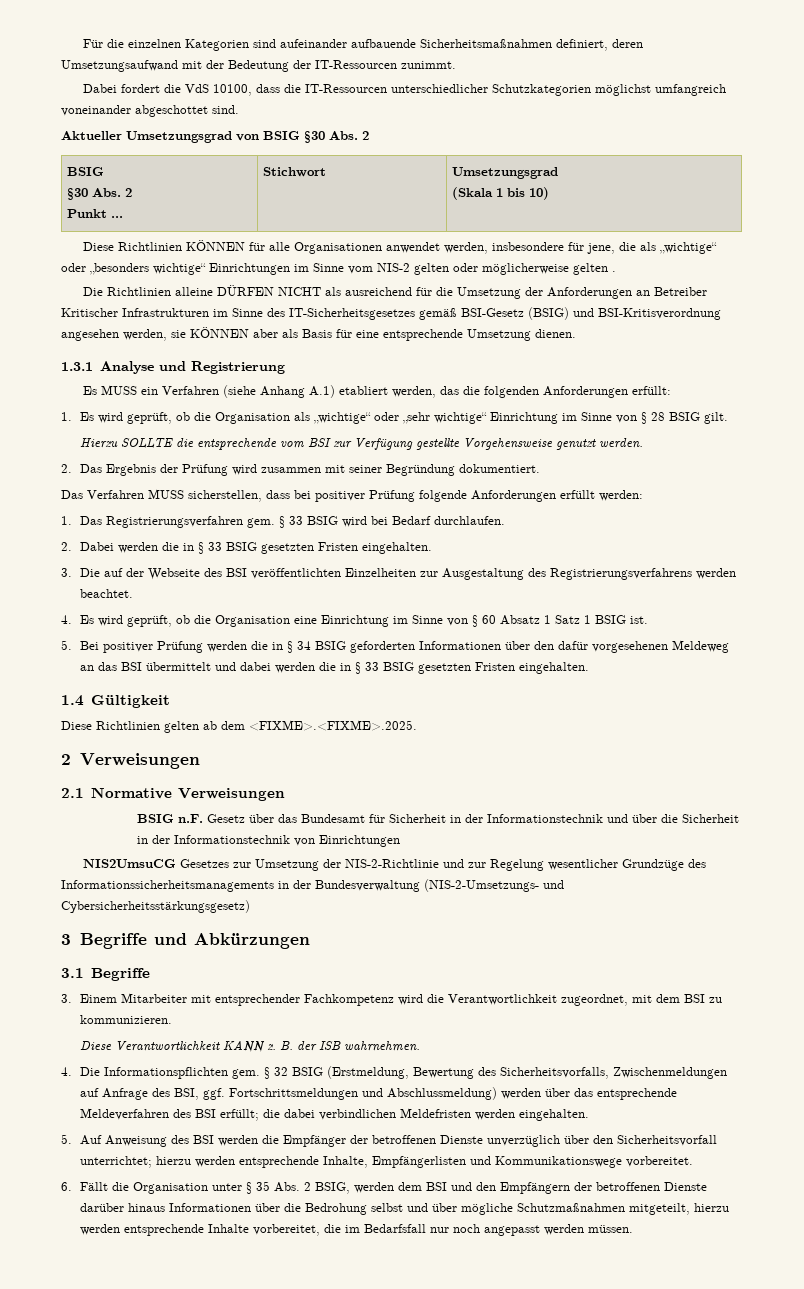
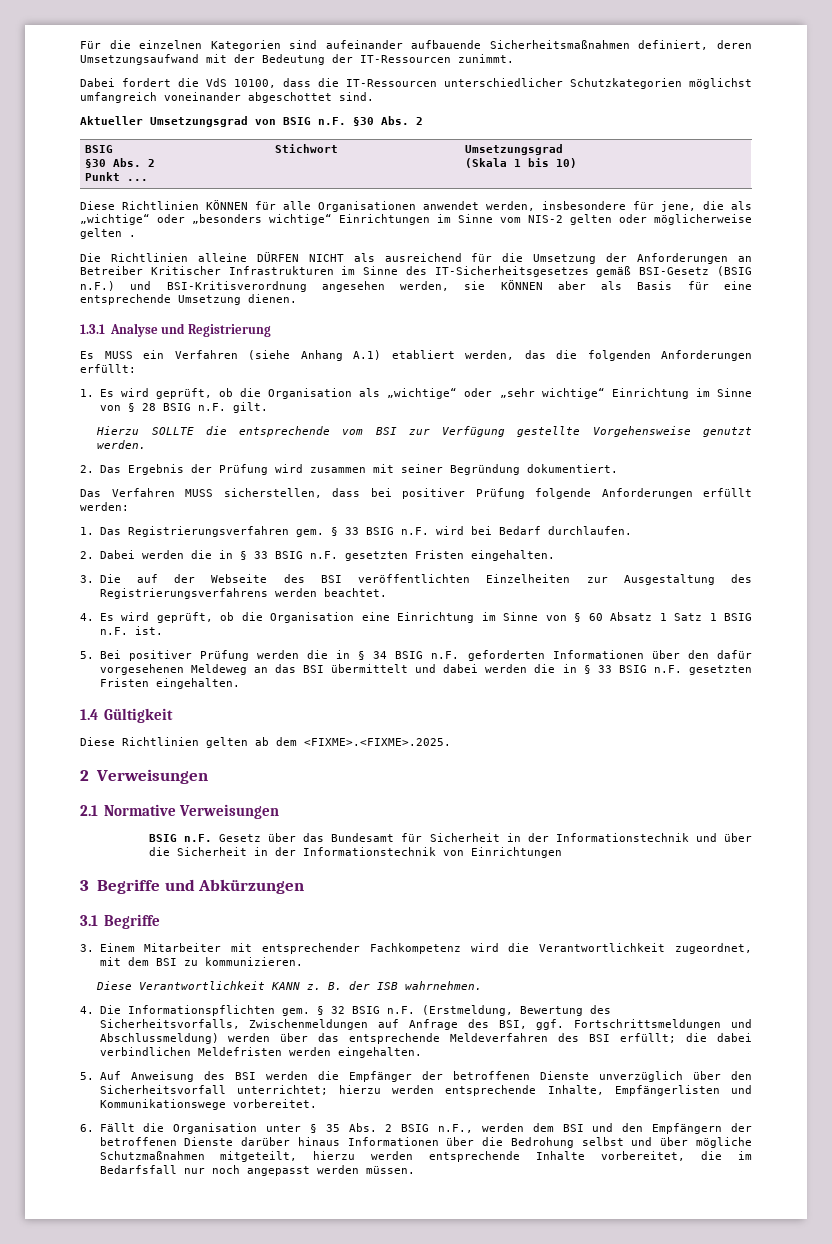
(300, 135) none -> [318,117,346,125] n.F.
[528,307,569,320] (BSIG) -> [717,266,753,276] [80,281,115,291] (BSIG n.F.)
(701, 416) none -> [197,403,226,411] n.F.
(339, 520) none -> [400,527,429,535] n.F.
(258, 546) none -> [309,551,338,559] n.F.
(627, 619) none -> [99,627,128,635] n.F.
(347, 645) none -> [431,651,460,659] n.F.
(415, 666) none -> [653,665,682,673] n.F.
[83,859,707,871] [61,879,564,892] [61,900,250,913] // NIS2UmsuCG Gesetzes zur Umsetzung der NIS-2-Richtlinie und zur Regelung wesentlicher Grundzüge des Informationssicherheitsmanagements in der Bundesverwaltung (NIS-2-Umsetzungs- und Cybersicherheitsstärkungsgesetz) -> (562, 852) none
(324, 1071) none -> [386,1006,415,1014] n.F.
[315,1182,351,1194] BSIG, -> [401,1124,474,1133] BSIG n.F.,

